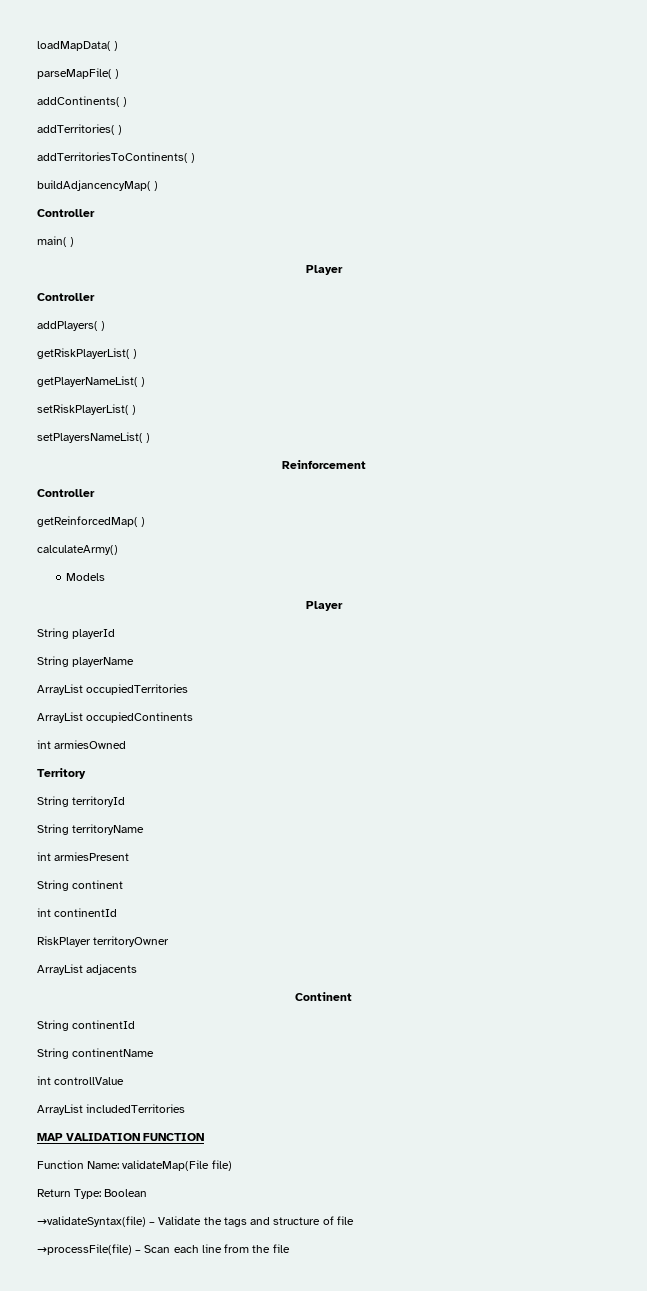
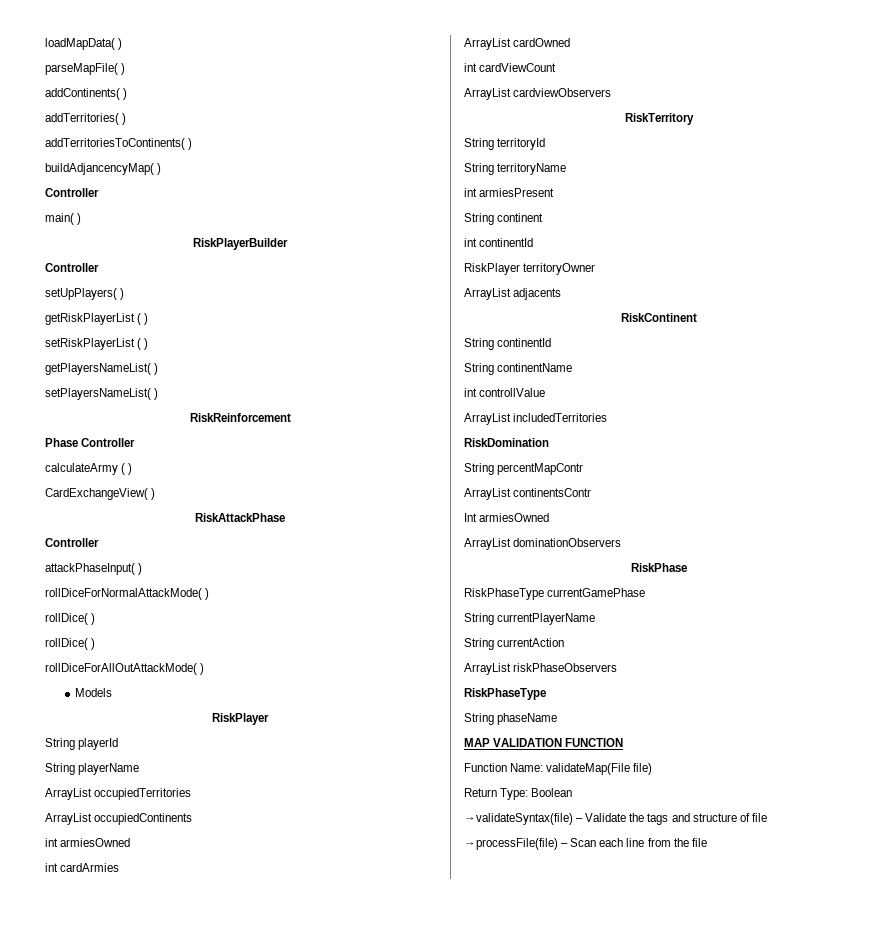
[305,265,343,275] [37,293,95,301] [37,321,106,331] [37,348,138,359] [37,376,146,387] [37,404,129,415] Player // Controller // addPlayers( ) // getRiskPlayerList( ) // getPlayerNameList( ) // setRiskPlayerList( -> [193,238,288,250] [45,263,99,272] [45,288,125,300] [45,313,149,325] [45,338,149,350] [45,363,151,375] RiskPlayerBuilder // Controller // setUpPlayers( ) // getRiskPlayerList ( ) // setRiskPlayerList ( ) // getPlayersNameList(
[281,460,366,469] [37,489,95,497] [37,516,146,527] [37,545,118,555] Reinforcement // Controller // getReinforcedMap( ) // calculateArmy() -> [189,413,291,422] [45,438,136,447] [45,463,133,475] [45,488,156,500] [195,513,285,522] [45,538,99,547] [45,563,143,575] [45,588,210,600] [45,613,96,625] [45,638,96,650] [45,663,205,675] RiskReinforcement // Phase Controller // calculateArmy ( ) // CardExchangeView( ) // RiskAttackPhase // Controller // attackPhaseInput( ) // rollDiceForNormalAttackMode( ) // rollDice( ) // rollDice( ) // rollDiceForAllOutAttackMode( )
[305,601,343,611] Player -> [212,713,269,725] RiskPlayer
[37,768,86,779] Territory -> [45,863,120,872] [464,38,571,50] [464,63,557,72] [464,88,612,100] [625,113,694,125] int cardArmies // ArrayList cardOwned // int cardViewCount // ArrayList cardviewObservers // RiskTerritory
[295,992,352,1001] Continent -> [621,313,697,322] RiskContinent
(186, 1108) none -> [464,438,549,447] [464,463,584,475] [464,488,592,500] [464,513,550,522] [464,538,622,550] [631,563,687,572] [464,588,646,600] [464,613,596,625] [464,638,565,650] [464,663,618,675] [464,688,546,700] [464,713,558,725] // RiskDomination // String percentMapContr // ArrayList continentsContr // Int armiesOwned // ArrayList dominationObservers // RiskPhase // RiskPhaseType currentGamePhase // String currentPlayerName // String currentAction // ArrayList riskPhaseObservers // RiskPhaseType // String phaseName

